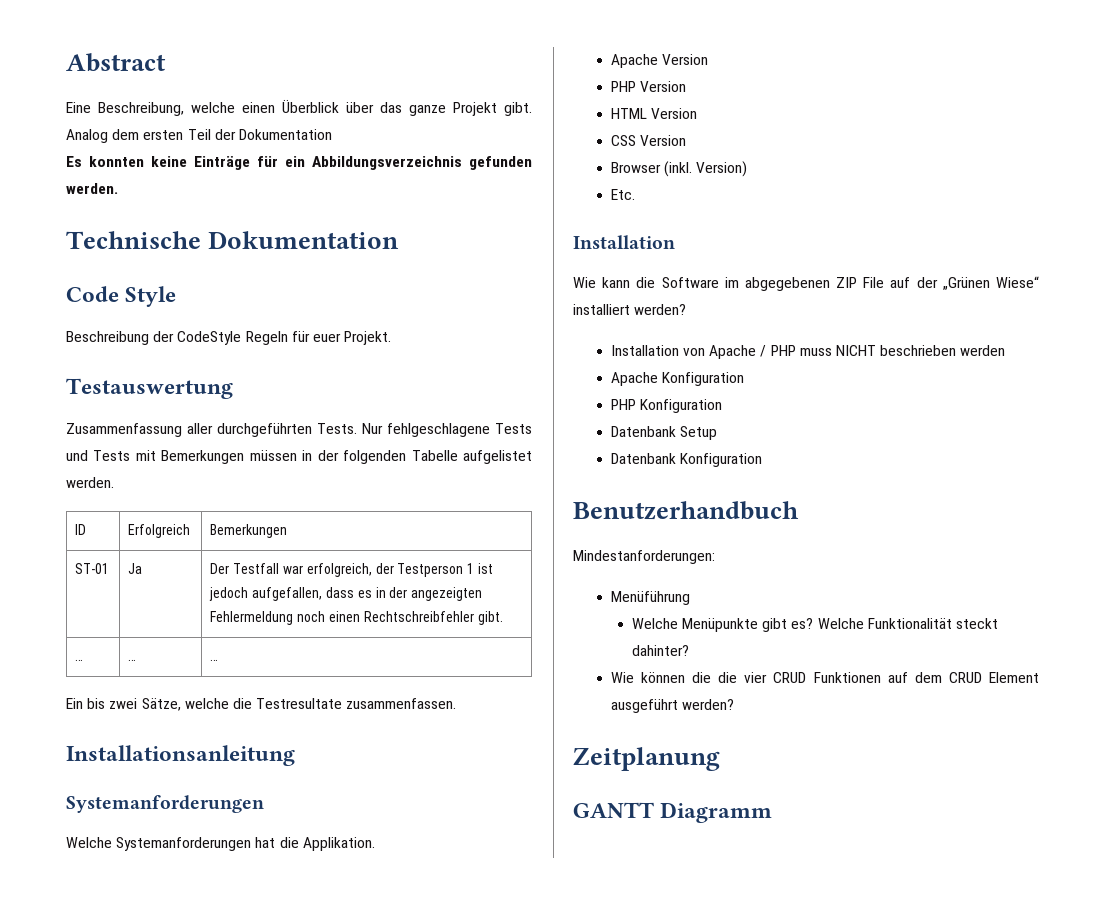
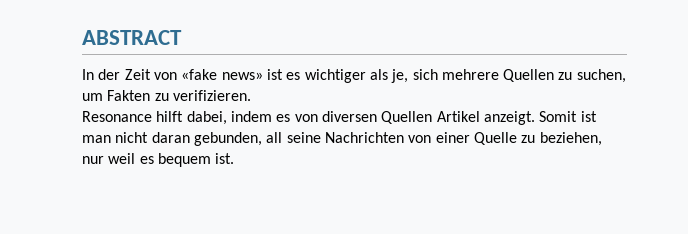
[66,53,166,72] [66,99,532,116] [66,129,332,143] [66,156,532,170] [66,183,118,194] [66,231,400,249] [66,286,177,307] [66,331,392,345] [66,378,233,399] [66,423,532,437] [66,450,532,464] [66,477,114,488] [75,524,87,535] [128,524,191,538] [210,524,288,538] [75,563,110,574] [128,563,143,574] [210,563,493,577] [209,587,483,601] [210,611,503,625] [75,659,84,661] [128,659,137,661] [210,659,219,661] [66,698,457,711] [66,745,295,766] [66,795,264,813] [66,837,375,851] [610,54,709,68] [610,81,687,92] [610,108,698,119] [610,135,687,146] [610,161,748,177] [610,189,635,200] [573,235,675,249] [573,276,1039,291] [573,304,687,315] [610,345,1006,359] [610,372,745,386] [610,399,723,413] [610,426,718,440] [610,453,763,467] [573,501,799,520] [573,550,715,564] [610,591,690,605] [631,618,998,632] [631,645,689,656] [610,672,1039,683] [610,699,735,713] [573,747,720,771] [573,802,773,823] Abstract // Eine Beschreibung, welche einen Überblick über das ganze Projekt gibt. Analog dem ersten Teil der Dokumentation // Es konnten keine Einträge für ein Abbildungsverzeichnis gefunden werden. // Technische Dokumentation // Code Style // Beschreibung der CodeStyle Regeln für euer Projekt. // Testauswertung // Zusammenfassung aller durchgeführten Tests. Nur fehlgeschlagene Tests und Tests mit Bemerkungen müssen in der folgenden Tabelle aufgelistet werden. // ID | Erfolgreich | Bemerkungen // ST-01 | Ja | Der Testfall war erfolgreich, der Testperson 1 ist jedoch aufgefallen, dass es in der angezeigten Fehlermeldung noch einen Rechtschreibfehler gibt. // … | … | … // Ein bis zwei Sätze, welche die Testresultate zusammenfassen. // Installationsanleitung // Systemanforderungen // Welche Systemanforderungen hat die Applikation. // Apache Version // PHP Version // HTML Version // CSS Version // Browser (inkl. Version) // Etc. // Installation // Wie kann die Software im abgegebenen ZIP File auf der „Grünen Wiese“ installiert werden? // Installation von Apache / PHP muss NICHT beschrieben werden // Apache Konfiguration // PHP Konfiguration // Datenbank Setup // Datenbank Konfiguration // Benutzerhandbuch // Mindestanforderungen: // Menüführung // Welche Menüpunkte gibt es? Welche Funktionalität steckt dahinter? // Wie können die die vier CRUD Funktionen auf dem CRUD Element ausgeführt werden? // Zeitplanung // GANTT Diagramm -> [82,30,182,45] [82,69,626,83] [82,90,251,101] [82,111,597,125] [82,132,602,146] [82,153,235,167] ABSTRACT // In der Zeit von «fake news» ist es wichtiger als je, sich mehrere Quellen zu suchen, um Fakten zu verifizieren. // Resonance hilft dabei, indem es von diversen Quellen Artikel anzeigt. Somit ist man nicht daran gebunden, all seine Nachrichten von einer Quelle zu beziehen, nur weil es bequem ist.

